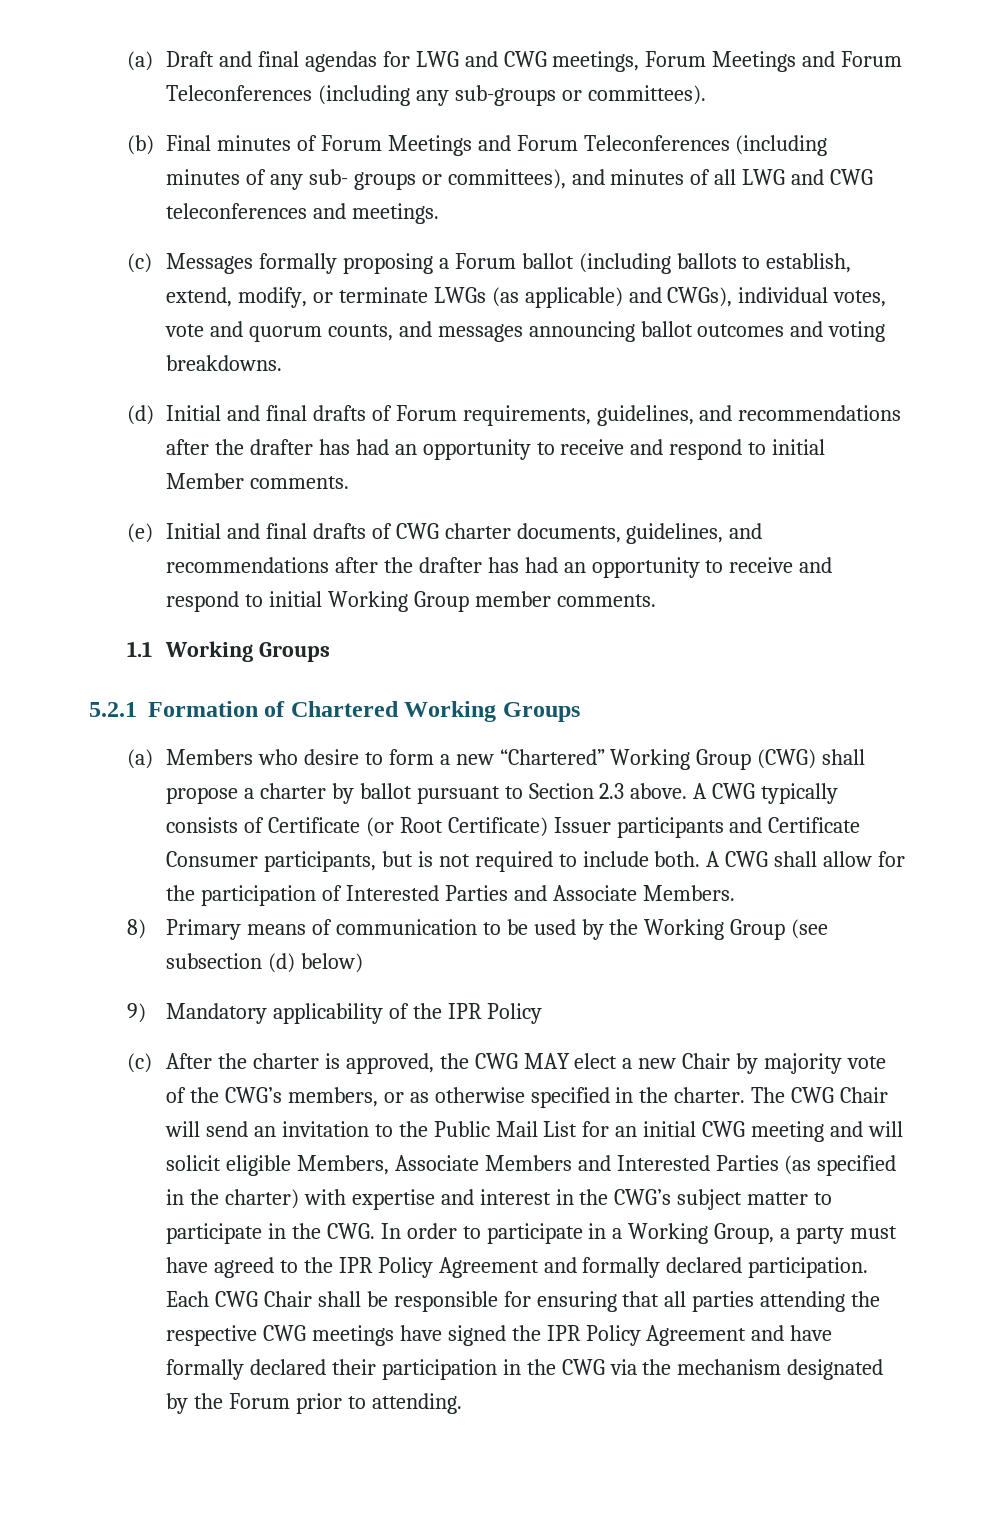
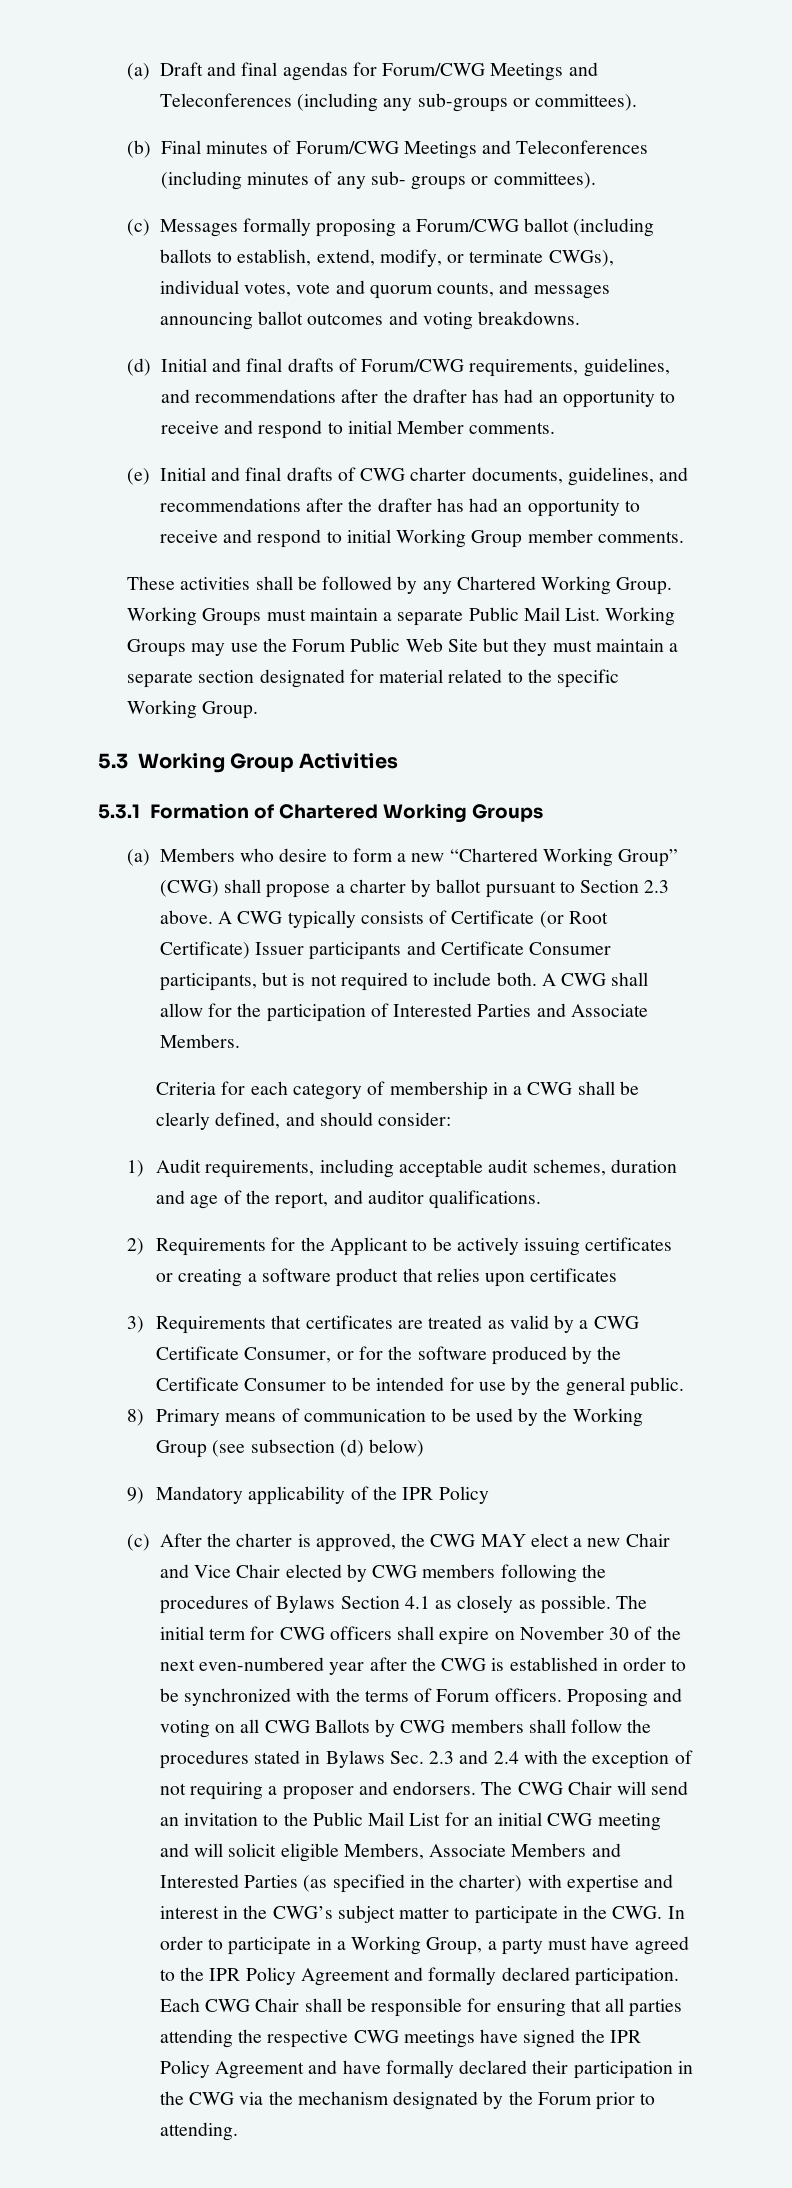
[415,51,903,72] LWG and CWG meetings, Forum Meetings and Forum -> [382,62,598,81] Forum/CWG Meetings and
[320,135,578,156] Forum Meetings and Forum -> [295,140,512,159] Forum/CWG Meetings and
[447,169,874,189] [165,203,439,224] committees), and minutes of all LWG and CWG teleconferences and meetings. -> [493,172,596,189] committees).
[454,253,516,269] Forum -> [415,219,519,232] Forum/CWG
[433,287,662,308] LWGs (as applicable) and -> (544, 256) none
[395,405,457,421] Forum -> [361,359,465,372] Forum/CWG
[127,641,330,662] [89,702,137,717] 1.1 Working Groups // 5.2.1 -> [127,576,673,595] [127,607,676,626] [127,638,679,657] [127,669,620,688] [127,700,259,719] [98,753,399,773] [98,804,140,819] These activities shall be followed by any Chartered Working Group. Working Groups must maintain a separate Public Mail List. Working Groups may use the Forum Public Web Site but they must maintain a separate section designated for material related to the specific Working Group. // 5.3 Working Group Activities // 5.3.1
[499,749,752,770] “Chartered” Working Group -> [449,848,679,867] “Chartered Working Group”
(735, 893) none -> [156,1081,639,1100] [156,1112,452,1130] [127,1159,677,1178] [156,1190,542,1209] [127,1237,673,1256] [156,1268,618,1287] [127,1315,639,1334] [156,1346,622,1365] [156,1377,684,1396] // Criteria for each category of membership in a CWG shall be clearly defined, and should consider: // 1) Audit requirements, including acceptable audit schemes, duration and age of the report, and auditor qualifications. // 2) Requirements for the Applicant to be actively issuing certificates or creating a software product that relies upon certificates // 3) Requirements that certificates are treated as valid by a CWG Certificate Consumer, or for the software produced by the Certificate Consumer to be intended for use by the general public.
[736,1053,887,1074] [165,1087,746,1108] by majority vote of the CWG’s members, or as otherwise specified in the charter. -> [159,1564,606,1583] [159,1595,648,1614] [159,1626,681,1645] [159,1657,687,1675] [159,1688,683,1707] [159,1719,652,1738] [159,1750,693,1769] [159,1781,477,1800] and Vice Chair elected by CWG members following the procedures of Bylaws Section 4.1 as closely as possible. The initial term for CWG officers shall expire on November 30 of the next even-numbered year after the CWG is established in order to be synchronized with the terms of Forum officers. Proposing and voting on all CWG Ballots by CWG members shall follow the procedures stated in Bylaws Sec. 2.3 and 2.4 with the exception of not requiring a proposer and endorsers.

